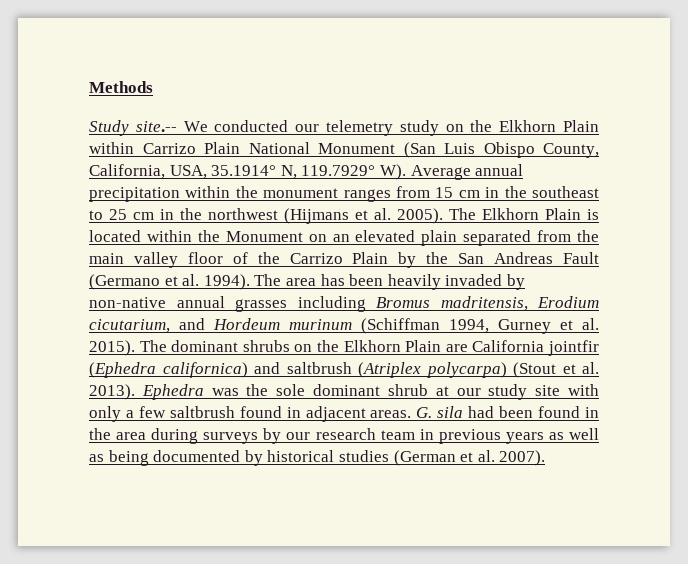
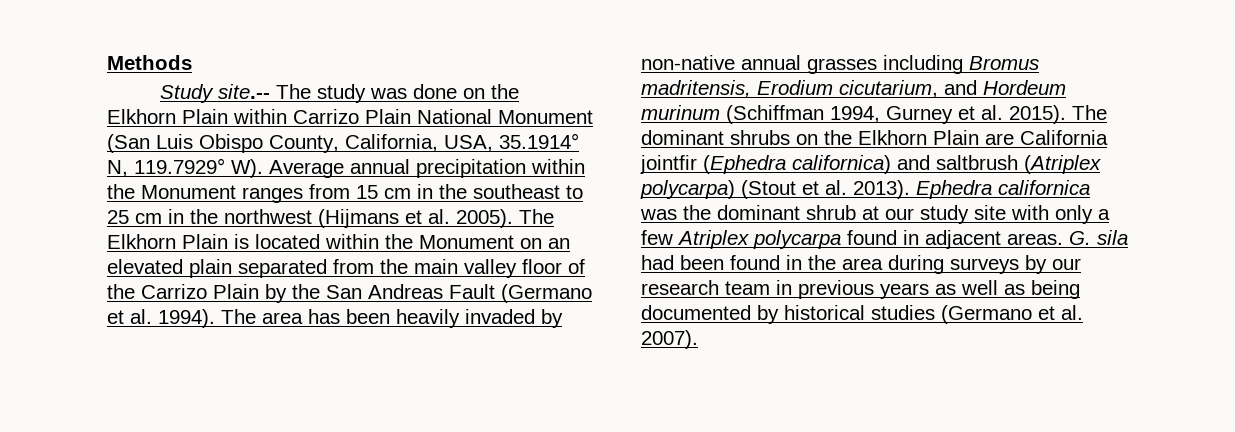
[183,120,439,136] We conducted our telemetry study -> [276,84,458,103] The study was done
[263,188,339,198] monument -> [141,185,236,199] Monument
(204, 392) none -> [998,180,1090,195] californica
[276,384,306,396] sole -> (711, 212) none
[169,406,235,418] saltbrush -> [677,230,841,249] Atriplex polycarpa
[393,450,456,466] (German -> [941,305,1032,324] (Germano

